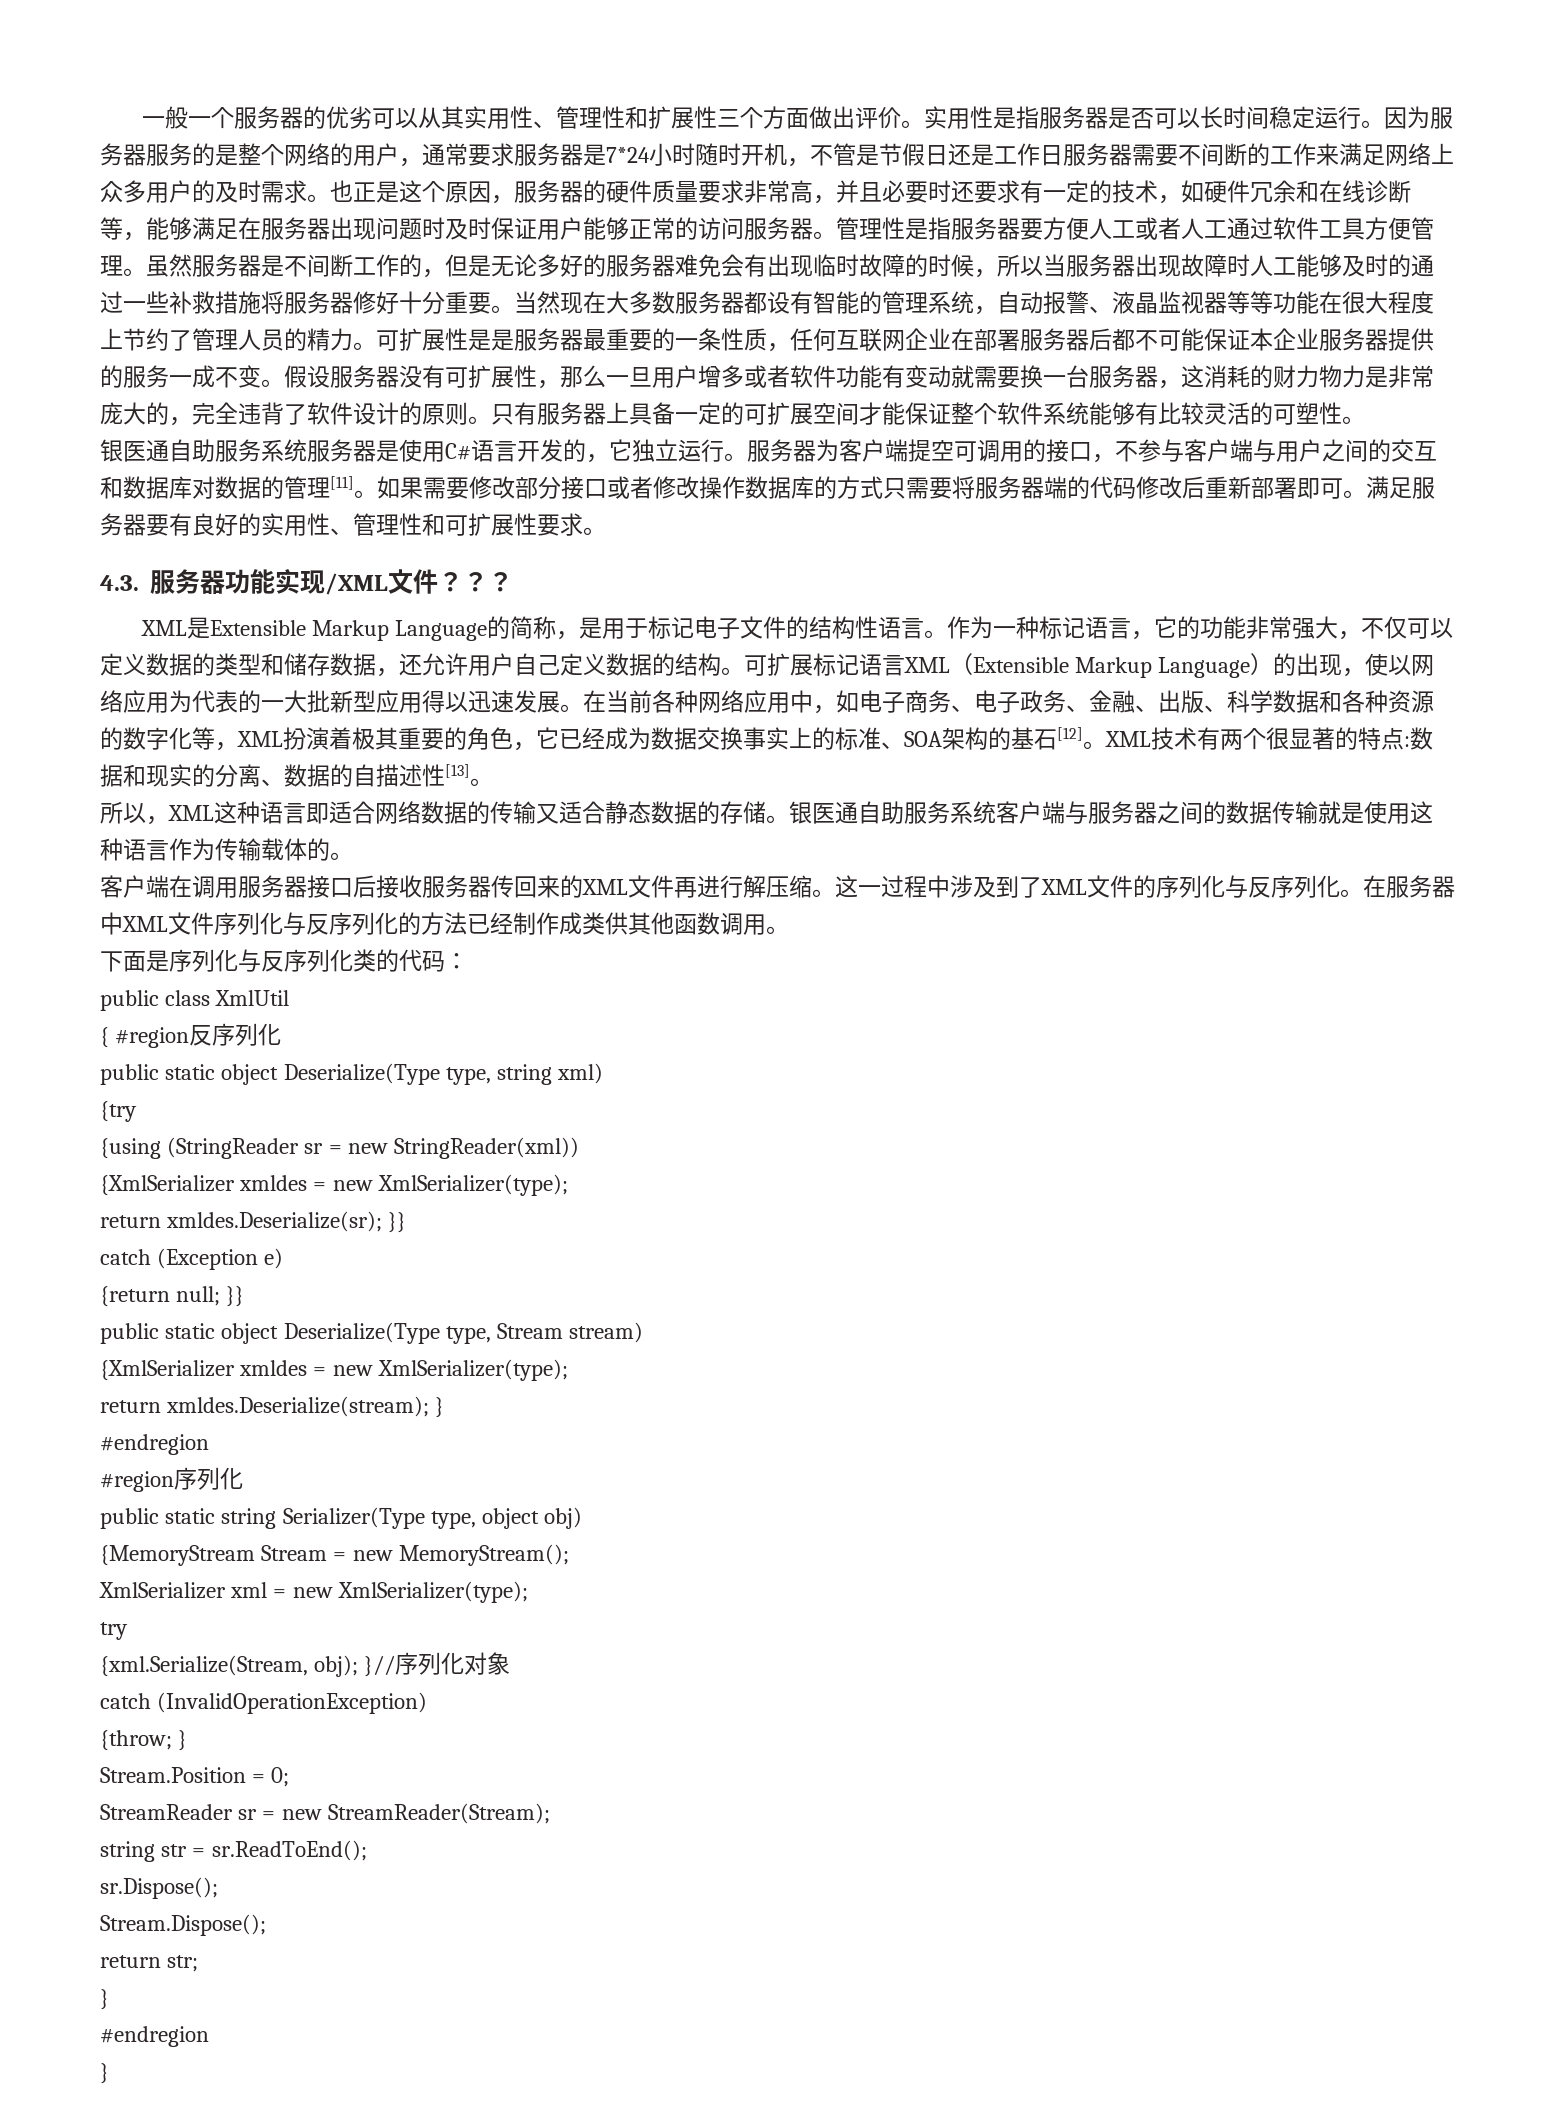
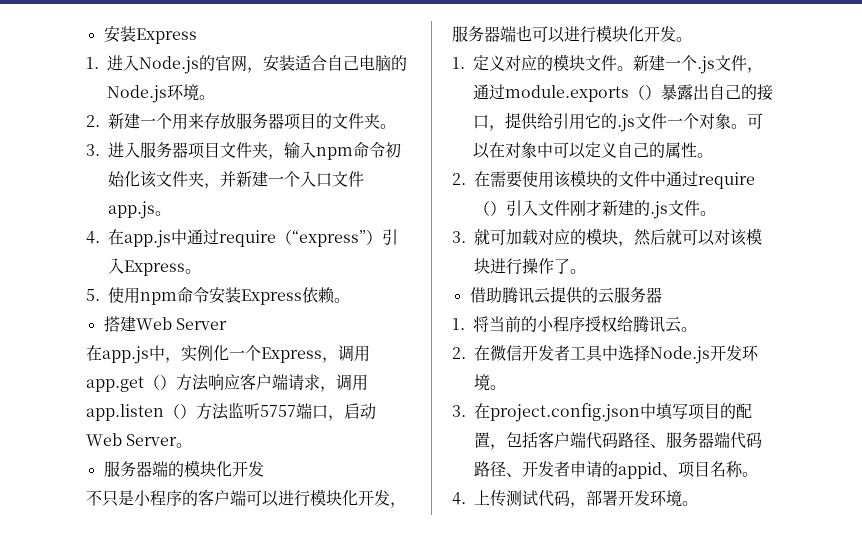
[141,106,1453,129] [100,143,1454,167] [100,180,1411,204] [100,217,1434,241] [100,254,1434,278] [100,291,1434,315] [100,328,1434,352] [100,365,1434,389] [100,402,1365,426] [100,439,1437,463] [100,476,354,499] [354,476,1435,499] [100,513,606,536] [100,569,514,595] [140,616,1454,641] [100,653,1435,678] [100,690,1434,714] [100,727,1083,751] [1083,727,1433,750] [100,764,470,787] [470,778,493,786] [100,801,1433,825] [100,838,353,861] [100,875,1455,898] [100,912,789,935] [100,949,468,972] [100,989,290,1011] [100,1023,282,1048] [100,1063,604,1085] [100,1101,137,1122] [100,1137,580,1159] [100,1174,568,1196] [100,1211,407,1233] [100,1248,284,1270] [100,1285,245,1307] [100,1322,644,1344] [100,1359,568,1381] [100,1396,445,1418] [100,1433,209,1455] [100,1467,243,1492] [100,1507,583,1529] [100,1544,569,1566] [99,1581,528,1603] [100,1622,128,1640] [100,1652,511,1677] [100,1692,428,1714] [100,1729,188,1751] [100,1767,290,1787] [100,1803,550,1824] [100,1840,367,1862] [100,1877,218,1899] [100,1914,266,1936] [100,1955,199,1972] [100,1989,109,2010] [100,2025,209,2047] [100,2063,109,2084] 一般一个服务器的优劣可以从其实用性、管理性和扩展性三个方面做出评价。实用性是指服务器是否可以长时间稳定运行。因为服务器服务的是整个网络的用户，通常要求服务器是7*24小时随时开机，不管是节假日还是工作日服务器需要不间断的工作来满足网络上众多用户的及时需求。也正是这个原因，服务器的硬件质量要求非常高，并且必要时还要求有一定的技术，如硬件冗余和在线诊断等，能够满足在服务器出现问题时及时保证用户能够正常的访问服务器。管理性是指服务器要方便人工或者人工通过软件工具方便管理。虽然服务器是不间断工作的，但是无论多好的服务器难免会有出现临时故障的时候，所以当服务器出现故障时人工能够及时的通过一些补救措施将服务器修好十分重要。当然现在大多数服务器都设有智能的管理系统，自动报警、液晶监视器等等功能在很大程度上节约了管理人员的精力。可扩展性是是服务器最重要的一条性质，任何互联网企业在部署服务器后都不可能保证本企业服务器提供的服务一成不变。假设服务器没有可扩展性，那么一旦用户增多或者软件功能有变动就需要换一台服务器，这消耗的财力物力是非常庞大的，完全违背了软件设计的原则。只有服务器上具备一定的可扩展空间才能保证整个软件系统能够有比较灵活的可塑性。 // 银医通自助服务系统服务器是使用C#语言开发的，它独立运行。服务器为客户端提空可调用的接口，不参与客户端与用户之间的交互和数据库对数据的管理[11]。如果需要修改部分接口或者修改操作数据库的方式只需要将服务器端的代码修改后重新部署即可。满足服务器要有良好的实用性、管理性和可扩展性要求。 // 4.3.服务器功能实现/XML文件？？？ // XML是Extensible Markup Language的简称，是用于标记电子文件的结构性语言。作为一种标记语言，它的功能非常强大，不仅可以定义数据的类型和储存数据，还允许用户自己定义数据的结构。可扩展标记语言XML（Extensible Markup Language）的出现，使以网络应用为代表的一大批新型应用得以迅速发展。在当前各种网络应用中，如电子商务、电子政务、金融、出版、科学数据和各种资源的数字化等，XML扮演着极其重要的角色，它已经成为数据交换事实上的标准、SOA架构的基石[12]。XML技术有两个很显著的特点:数据和现实的分离、数据的自描述性[13]。 // 所以，XML这种语言即适合网络数据的传输又适合静态数据的存储。银医通自助服务系统客户端与服务器之间的数据传输就是使用这种语言作为传输载体的。 // 客户端在调用服务器接口后接收服务器传回来的XML文件再进行解压缩。这一过程中涉及到了XML文件的序列化与反序列化。在服务器中XML文件序列化与反序列化的方法已经制作成类供其他函数调用。 // 下面是序列化与反序列化类的代码： // public class XmlUtil // { #region反序列化 // public static object Deserialize(Type type, string xml) // {try // {using (StringReader sr = new StringReader(xml)) // {XmlSerializer xmldes = new XmlSerializer(type); // return xmldes.Deserialize(sr); }} // catch (Exception e) // {return null; }} // public static object Deserialize(Type type, Stream stream) // {XmlSerializer xmldes = new XmlSerializer(type); // return xmldes.Deserialize(stream); } // #endregion // #region序列化 // public static string Serializer(Type type, object obj) // {MemoryStream Stream = new MemoryStream(); // XmlSerializer xml = new XmlSerializer(type); // try // {xml.Serialize(Stream, obj); }//序列化对象 // catch (InvalidOperationException) // {throw; } // Stream.Position = 0; // StreamReader sr = new StreamReader(Stream); // string str = sr.ReadToEnd(); // sr.Dispose(); // Stream.Dispose(); // return str; // } // #endregion // } -> [103,26,197,44] [86,55,408,74] [107,84,216,103] [86,113,396,130] [86,142,401,160] [108,171,364,189] [108,201,171,219] [86,229,398,248] [108,258,201,276] [86,287,350,305] [103,316,227,332] [86,345,370,364] [86,373,368,392] [86,402,376,421] [86,433,193,448] [103,460,264,477] [86,489,406,508] [452,25,692,43] [452,54,764,74] [473,84,774,102] [473,112,764,132] [473,142,714,159] [452,170,755,189] [474,200,716,219] [452,228,762,247] [474,258,586,275] [469,286,662,304] [452,316,698,333] [452,345,759,364] [474,374,506,391] [452,403,752,422] [474,431,762,450] [474,461,758,479] [452,490,698,508] 安装Express // 1.进入Node.js的官网，安装适合自己电脑的Node.js环境。 // 2.新建一个用来存放服务器项目的文件夹。 // 3.进入服务器项目文件夹，输入npm命令初始化该文件夹，并新建一个入口文件app.js。 // 4.在app.js中通过require（“express”）引入Express。 // 5.使用npm命令安装Express依赖。 // 搭建Web Server // 在app.js中，实例化一个Express，调用app.get（）方法响应客户端请求，调用app.listen（）方法监听5757端口，启动Web Server。 // 服务器端的模块化开发 // 不只是小程序的客户端可以进行模块化开发，服务器端也可以进行模块化开发。 // 1.定义对应的模块文件。新建一个.js文件，通过module.exports（）暴露出自己的接口，提供给引用它的.js文件一个对象。可以在对象中可以定义自己的属性。 // 2.在需要使用该模块的文件中通过require（）引入文件刚才新建的.js文件。 // 3.就可加载对应的模块，然后就可以对该模块进行操作了。 // 借助腾讯云提供的云服务器 // 1.将当前的小程序授权给腾讯云。 // 2.在微信开发者工具中选择Node.js开发环境。 // 3.在project.config.json中填写项目的配置，包括客户端代码路径、服务器端代码路径、开发者申请的appid、项目名称。 // 4.上传测试代码，部署开发环境。

